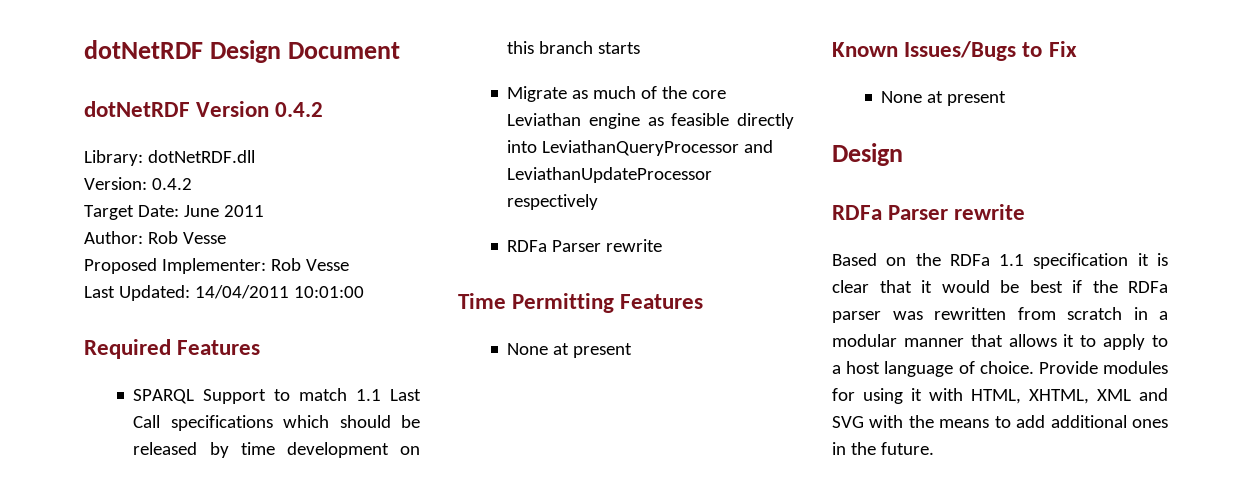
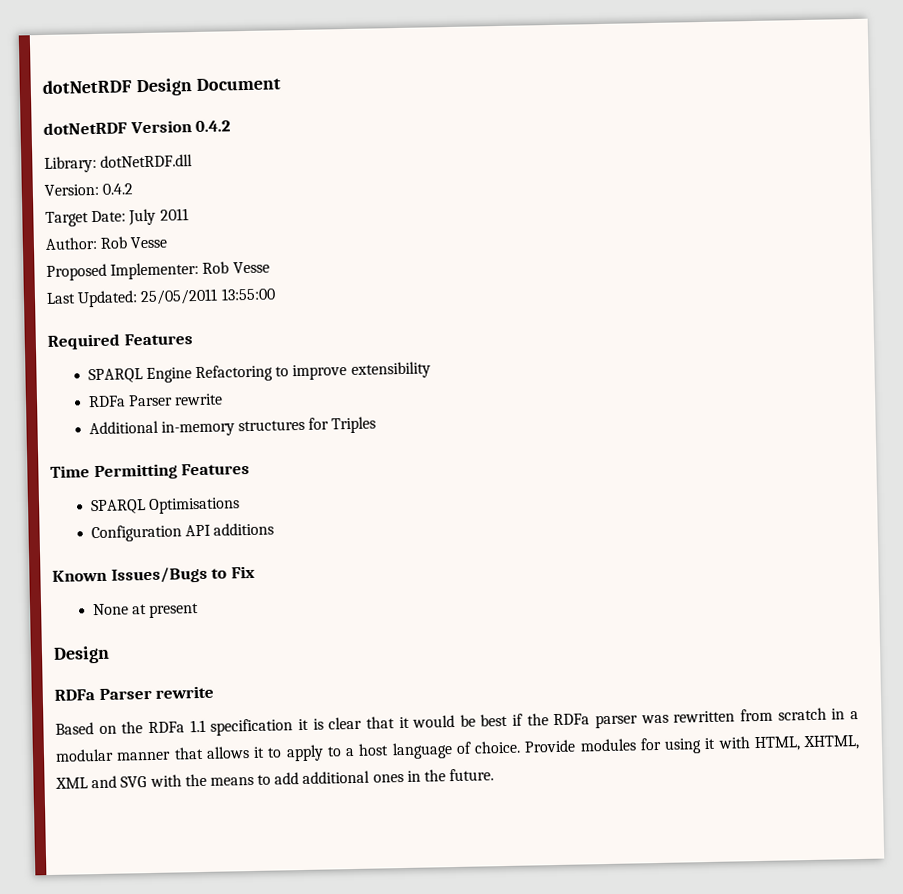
[183,205,219,217] June -> [128,208,157,226] July
[194,285,364,299] 14/04/2011 10:01:00 -> [140,287,276,306] 25/05/2011 13:55:00
[203,388,421,404] [133,415,420,431] [133,442,420,458] [507,41,641,54] [507,86,727,102] [507,113,794,129] [507,140,774,156] [507,167,713,183] [507,194,599,210] [507,239,663,252] [458,293,704,313] [507,343,633,358] Support to match 1.1 Last Call specifications which should be released by time development on this branch starts // Migrate as much of the core Leviathan engine as feasible directly into LeviathanQueryProcessor and LeviathanUpdateProcessor respectively // RDFa Parser rewrite // Time Permitting Features // None at present -> [145,361,431,384] [87,393,224,408] [88,416,377,437] [50,462,251,481] [89,497,240,515] [90,522,275,543] Engine Refactoring to improve extensibility // RDFa Parser rewrite // Additional in-memory structures for Triples // Time Permitting Features // SPARQL Optimisations // Configuration API additions

